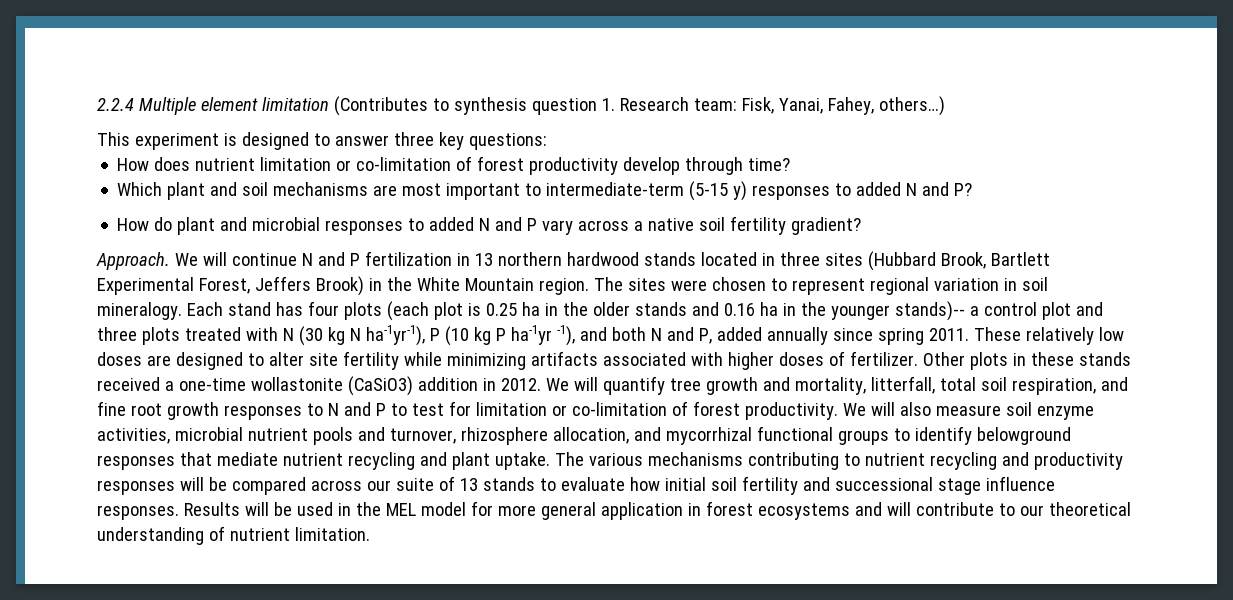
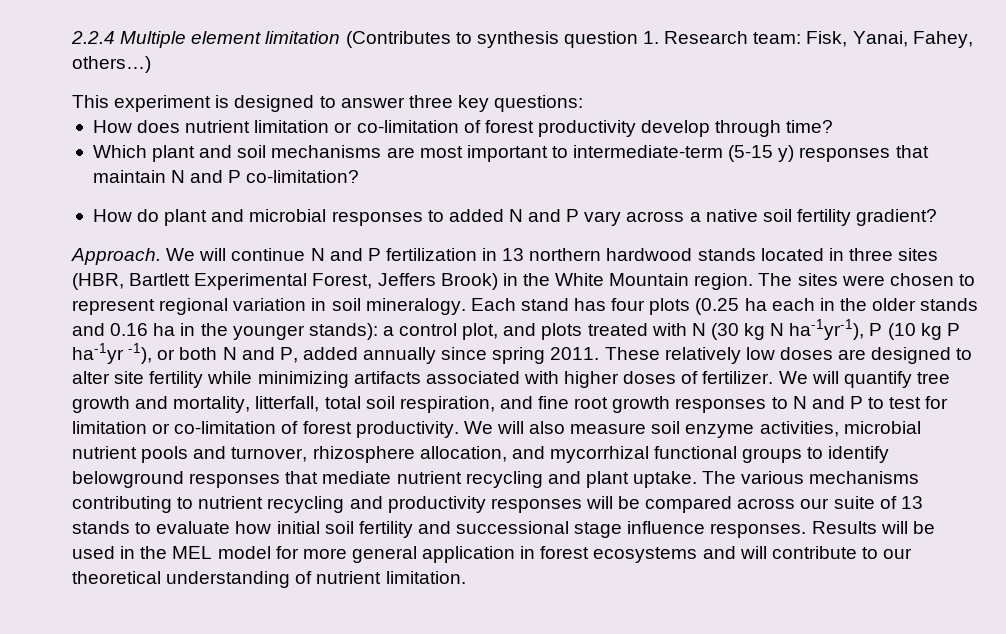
[835,182,973,196] to added N and P? -> [895,145,929,158] [92,170,360,183] that maintain N and P co-limitation?
[867,251,986,271] (Hubbard Brook, -> [72,273,124,290] (HBR,
[386,301,540,321] (each plot is 0.25 ha -> [695,298,815,315] (0.25 ha each
[894,301,965,321] stands)-- -> [308,323,378,340] stands):
[1041,302,1103,320] [97,327,137,341] plot and three -> [462,323,537,340] plot, and
[579,327,607,341] and -> [157,349,176,360] or
[922,352,1131,370] [97,376,541,396] Other plots in these stands received a one-time wollastonite (CaSiO3) addition in 2012. -> (774, 377) none

